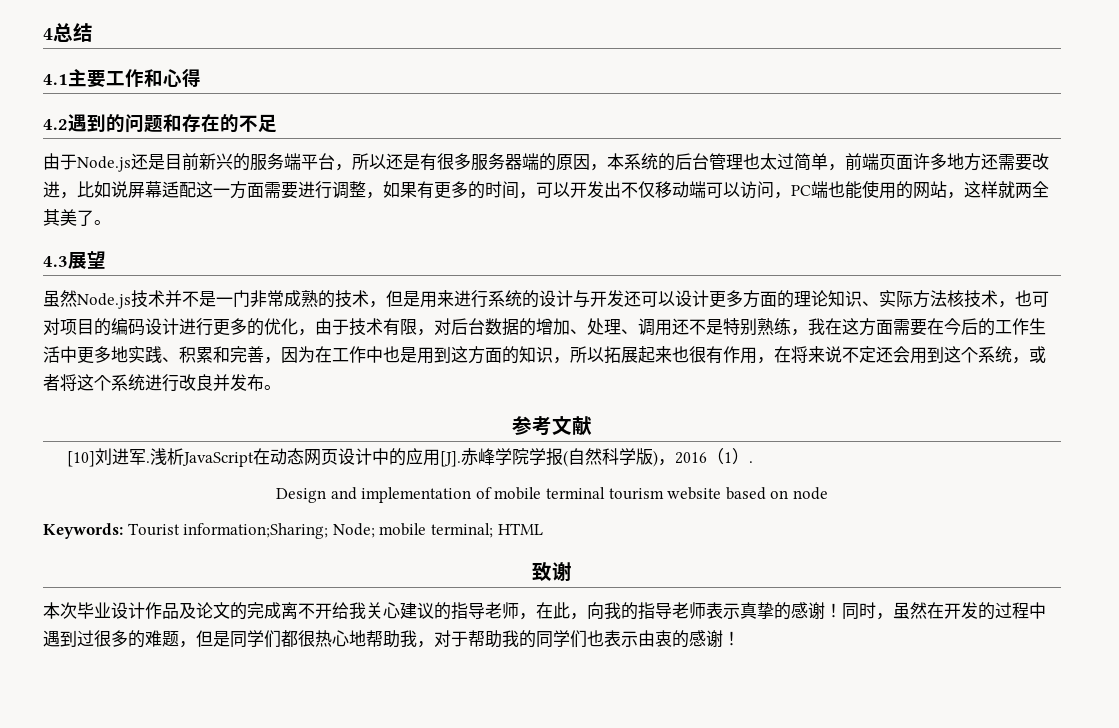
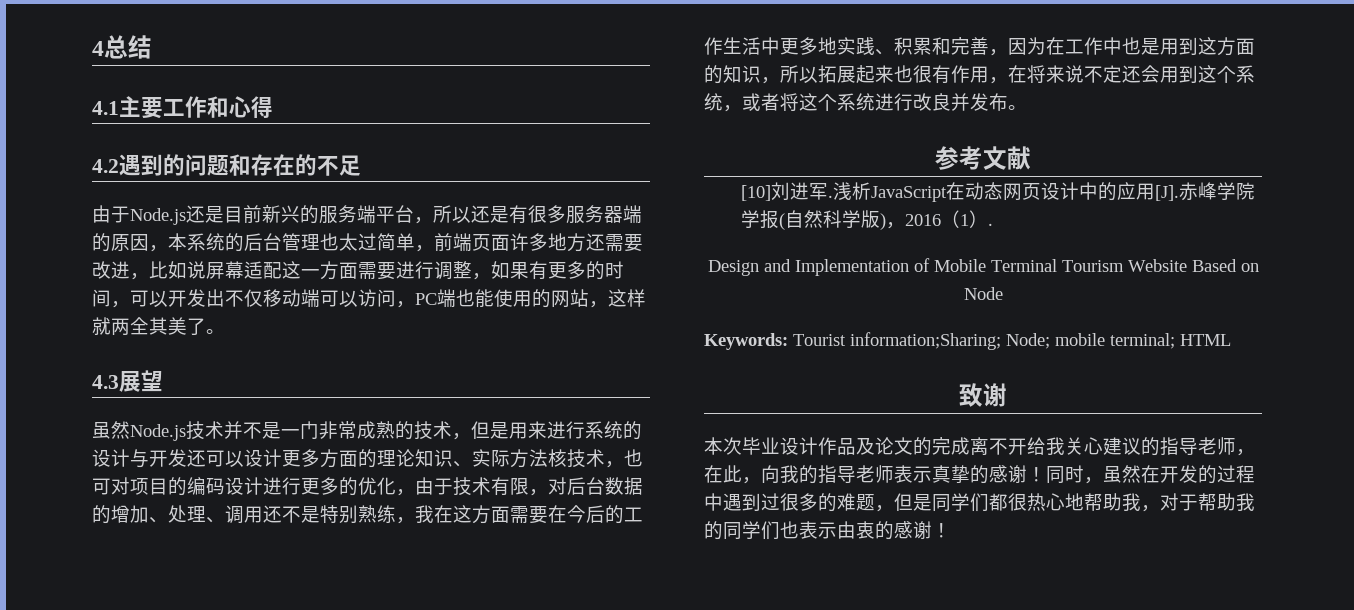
[361,487,828,503] implementation of mobile terminal tourism website based on node -> [794,258,1259,276] [963,287,1003,300] Implementation of Mobile Terminal Tourism Website Based on Node

